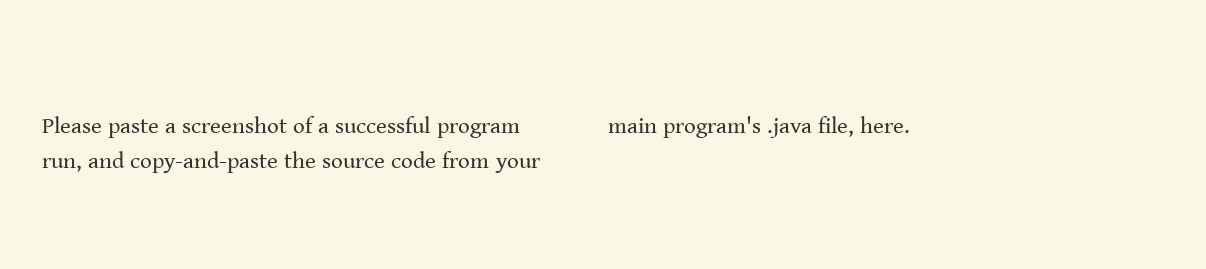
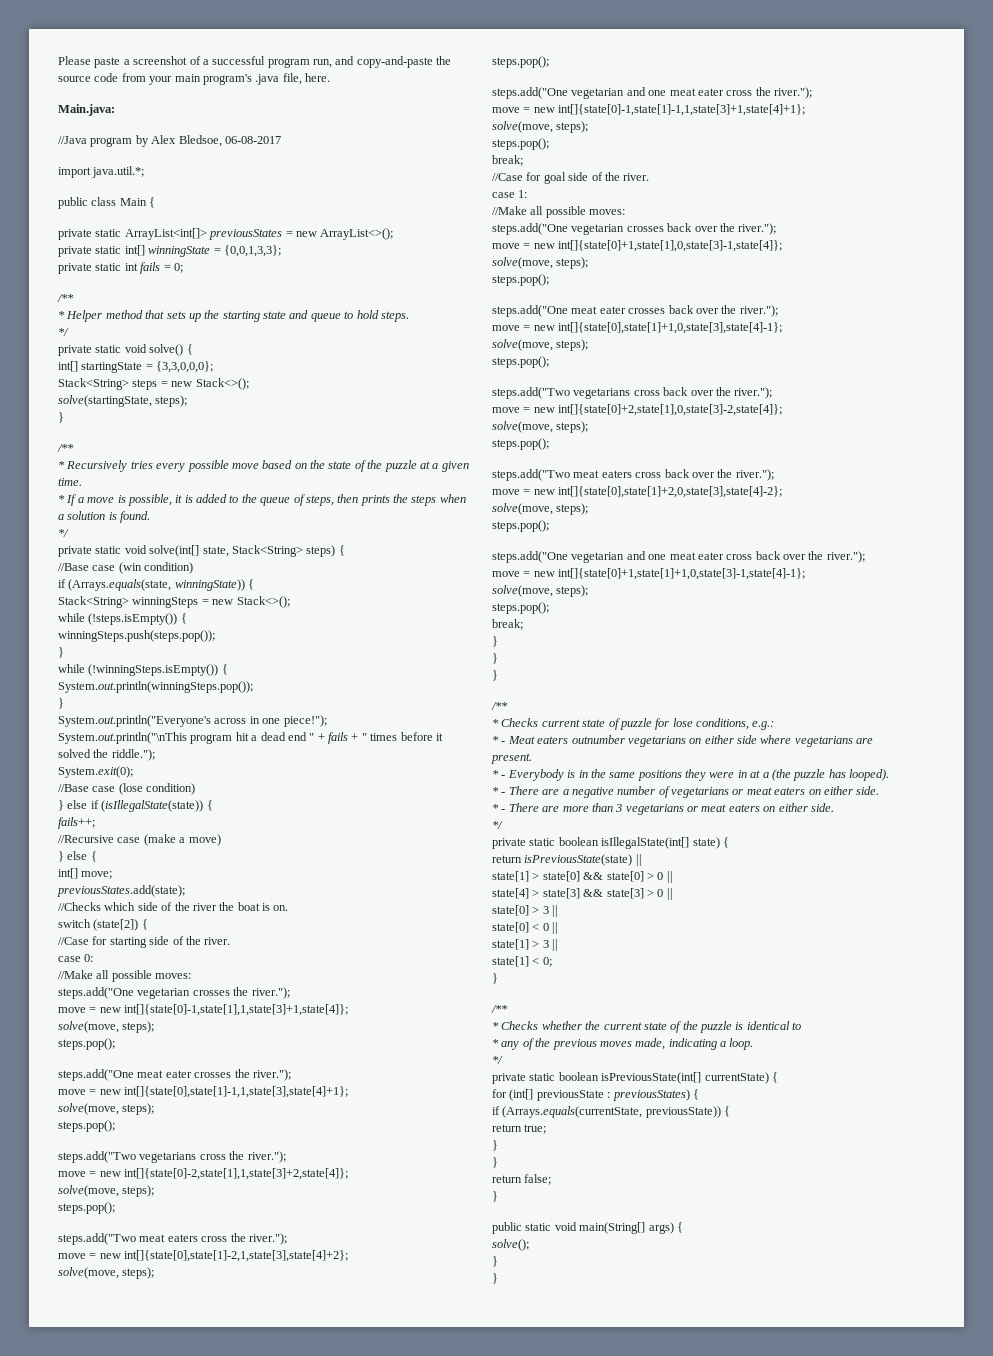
(911, 124) none -> [58,104,115,116] [58,135,281,147] [58,166,145,178] [58,197,156,209] [58,228,394,240] [58,245,281,257] [58,262,183,274] [57,294,74,302] [58,310,409,322] [58,328,69,336] [58,344,193,356] [58,361,214,373] [58,378,249,390] [58,395,188,407] [58,412,64,423] [57,444,74,452] [58,460,469,472] [58,478,82,486] [58,494,466,506] [58,511,151,523] [58,529,69,537] [58,545,345,557] [58,562,194,574] [58,579,255,591] [58,596,290,608] [58,613,187,625] [58,630,215,642] [58,647,64,658] [58,664,228,676] [58,681,253,693] [58,698,64,709] [58,715,327,727] [58,732,443,744] [58,749,155,761] [58,766,133,778] [58,783,196,795] [58,800,213,812] [58,817,95,829] [58,834,221,846] [58,851,97,862] [58,868,113,879] [57,885,185,897] [58,902,289,911] [58,919,148,931] [58,936,231,948] [58,954,94,962] [58,970,192,982] [58,987,290,999] [58,1004,349,1016] [58,1021,155,1033] [58,1038,115,1050] [58,1069,291,1081] [58,1086,349,1098] [58,1103,155,1115] [58,1120,115,1132] [58,1151,286,1163] [58,1168,349,1180] [58,1185,155,1197] [58,1202,115,1214] [58,1233,287,1245] [58,1250,349,1262] [58,1267,155,1279] [492,56,549,68] [492,87,812,99] [492,104,806,116] [492,121,589,133] [492,138,549,150] [492,155,523,166] [492,172,650,184] [492,190,528,198] [492,206,626,218] [492,223,777,235] [492,240,783,252] [492,257,589,269] [492,274,549,286] [492,305,778,317] [492,322,783,334] [492,339,589,351] [492,356,549,368] [492,387,773,399] [492,404,783,416] [492,421,589,433] [492,438,549,450] [492,469,774,481] [492,486,783,498] [492,503,589,515] [492,520,549,532] [492,551,865,563] [492,568,806,580] [492,585,589,597] [492,602,549,614] [492,619,523,630] [492,636,498,647] [492,653,498,664] [492,670,498,681] [491,702,508,710] [492,718,775,730] [492,735,874,747] [491,753,532,764] [492,769,889,781] [492,786,880,798] [492,803,834,815] [492,821,503,829] [492,837,729,849] [492,854,642,866] [492,871,673,883] [492,888,673,900] [492,905,559,917] [492,922,559,934] [492,939,559,951] [492,956,552,967] [492,973,498,984] [491,1005,508,1013] [492,1021,802,1033] [492,1038,754,1050] [492,1056,503,1064] [492,1072,778,1084] [492,1089,699,1101] [492,1106,731,1118] [492,1124,547,1134] [492,1140,498,1151] [492,1157,498,1168] [492,1174,552,1185] [492,1191,498,1202] [492,1222,683,1234] [492,1239,529,1251] [492,1256,498,1267] [492,1273,498,1284] // Main.java: // //Java program by Alex Bledsoe, 06-08-2017 // import java.util.*; // public class Main { // private static ArrayList<int[]> previousStates = new ArrayList<>(); // private static int[] winningState = {0,0,1,3,3}; // private static int fails = 0; // /** // * Helper method that sets up the starting state and queue to hold steps. // */ // private static void solve() { // int[] startingState = {3,3,0,0,0}; // Stack<String> steps = new Stack<>(); // solve(startingState, steps); // } // /** // * Recursively tries every possible move based on the state of the puzzle at a given time. // * If a move is possible, it is added to the queue of steps, then prints the steps when a solution is found. // */ // private static void solve(int[] state, Stack<String> steps) { // //Base case (win condition) // if (Arrays.equals(state, winningState)) { // Stack<String> winningSteps = new Stack<>(); // while (!steps.isEmpty()) { // winningSteps.push(steps.pop()); // } // while (!winningSteps.isEmpty()) { // System.out.println(winningSteps.pop()); // } // System.out.println("Everyone's across in one piece!"); // System.out.println("\nThis program hit a dead end " + fails + " times before it solved the riddle."); // System.exit(0); // //Base case (lose condition) // } else if (isIllegalState(state)) { // fails++; // //Recursive case (make a move) // } else { // int[] move; // previousStates.add(state); // //Checks which side of the river the boat is on. // switch (state[2]) { // //Case for starting side of the river. // case 0: // //Make all possible moves: // steps.add("One vegetarian crosses the river."); // move = new int[]{state[0]-1,state[1],1,state[3]+1,state[4]}; // solve(move, steps); // steps.pop(); // steps.add("One meat eater crosses the river."); // move = new int[]{state[0],state[1]-1,1,state[3],state[4]+1}; // solve(move, steps); // steps.pop(); // steps.add("Two vegetarians cross the river."); // move = new int[]{state[0]-2,state[1],1,state[3]+2,state[4]}; // solve(move, steps); // steps.pop(); // steps.add("Two meat eaters cross the river."); // move = new int[]{state[0],state[1]-2,1,state[3],state[4]+2}; // solve(move, steps); // steps.pop(); // steps.add("One vegetarian and one meat eater cross the river."); // move = new int[]{state[0]-1,state[1]-1,1,state[3]+1,state[4]+1}; // solve(move, steps); // steps.pop(); // break; // //Case for goal side of the river. // case 1: // //Make all possible moves: // steps.add("One vegetarian crosses back over the river."); // move = new int[]{state[0]+1,state[1],0,state[3]-1,state[4]}; // solve(move, steps); // steps.pop(); // steps.add("One meat eater crosses back over the river."); // move = new int[]{state[0],state[1]+1,0,state[3],state[4]-1}; // solve(move, steps); // steps.pop(); // steps.add("Two vegetarians cross back over the river."); // move = new int[]{state[0]+2,state[1],0,state[3]-2,state[4]}; // solve(move, steps); // steps.pop(); // steps.add("Two meat eaters cross back over the river."); // move = new int[]{state[0],state[1]+2,0,state[3],state[4]-2}; // solve(move, steps); // steps.pop(); // steps.add("One vegetarian and one meat eater cross back over the river."); // move = new int[]{state[0]+1,state[1]+1,0,state[3]-1,state[4]-1}; // solve(move, steps); // steps.pop(); // break; // } // } // } // /** // * Checks current state of puzzle for lose conditions, e.g.: // * - Meat eaters outnumber vegetarians on either side where vegetarians are present. // * - Everybody is in the same positions they were in at a (the puzzle has looped). // * - There are a negative number of vegetarians or meat eaters on either side. // * - There are more than 3 vegetarians or meat eaters on either side. // */ // private static boolean isIllegalState(int[] state) { // return isPreviousState(state) || // state[1] > state[0] && state[0] > 0 || // state[4] > state[3] && state[3] > 0 || // state[0] > 3 || // state[0] < 0 || // state[1] > 3 || // state[1] < 0; // } // /** // * Checks whether the current state of the puzzle is identical to // * any of the previous moves made, indicating a loop. // */ // private static boolean isPreviousState(int[] currentState) { // for (int[] previousState : previousStates) { // if (Arrays.equals(currentState, previousState)) { // return true; // } // } // return false; // } // public static void main(String[] args) { // solve(); // } // }

